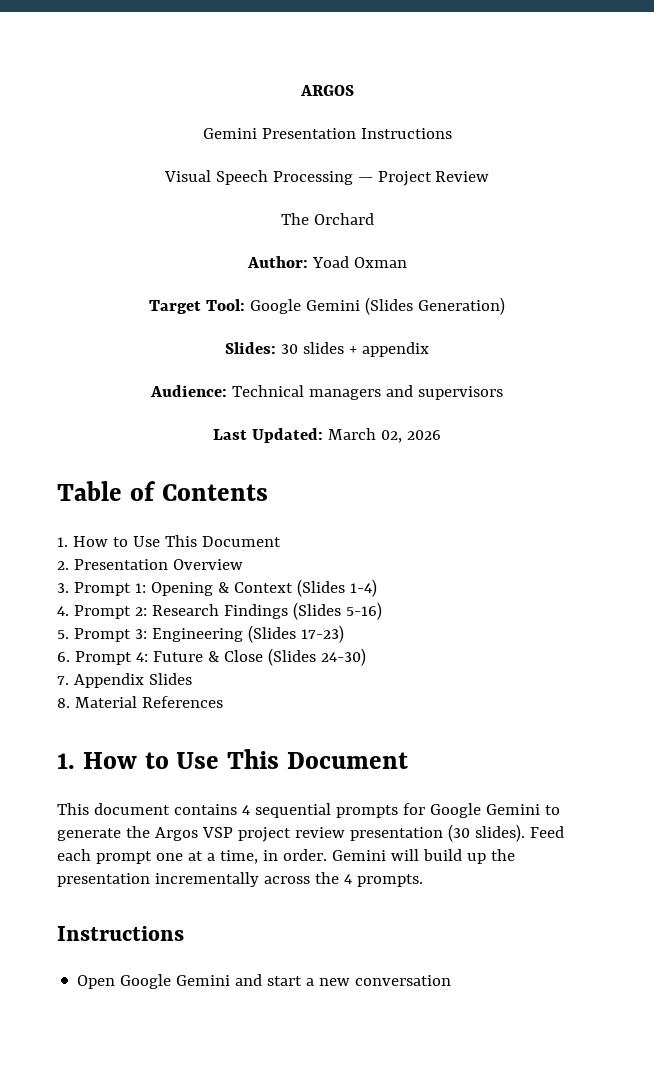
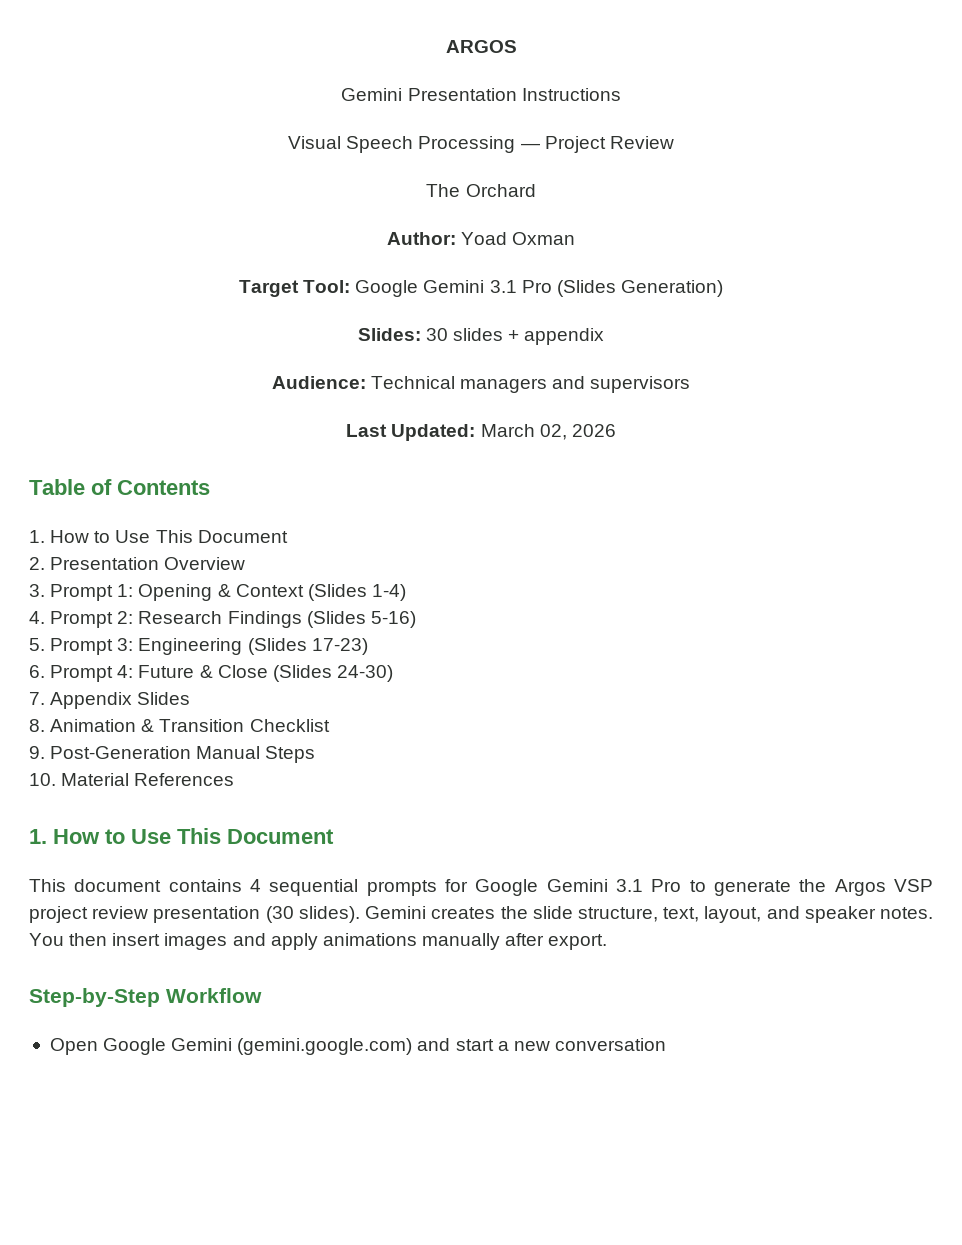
(360, 305) none -> [489,280,552,293] 3.1 Pro
(70, 703) none -> [50,719,330,732] [29,746,316,763] [29,773,56,786] Animation & Transition Checklist // 9. Post-Generation Manual Steps // 10.
(540, 809) none -> [616,879,682,892] 3.1 Pro
[529,826,564,838] [57,849,515,864] [57,872,423,887] [57,926,184,941] Feed each prompt one at a time, in order. Gemini will build up the presentation incrementally across the 4 prompts. // Instructions -> [365,906,933,923] [29,933,608,950] [29,988,262,1007] Gemini creates the slide structure, text, layout, and speaker notes. You then insert images and apply animations manually after export. // Step-by-Step Workflow
(231, 980) none -> [237,1038,413,1055] (gemini.google.com)

